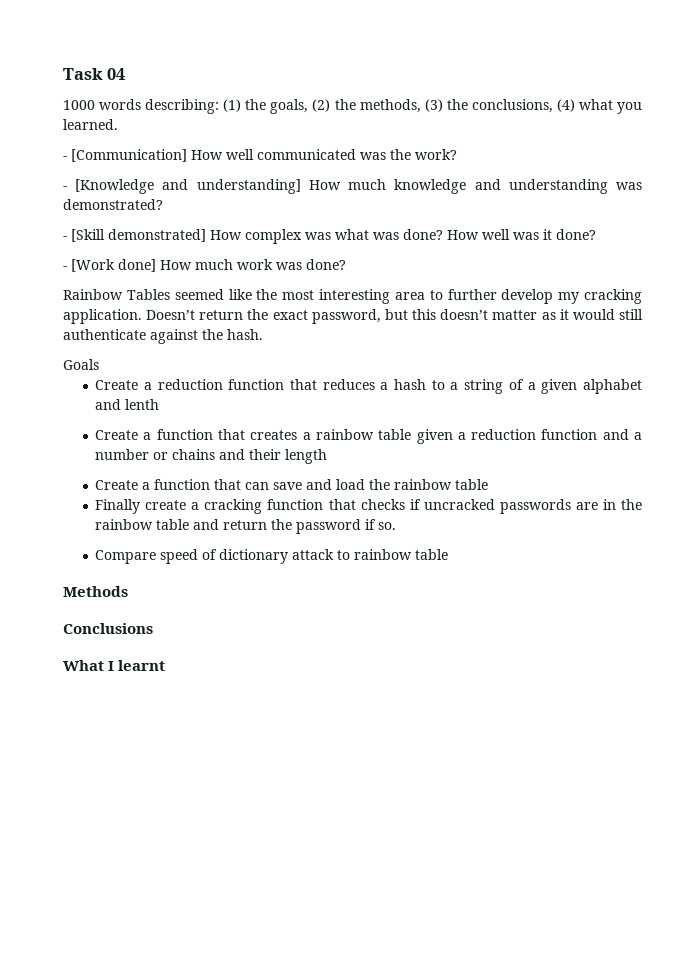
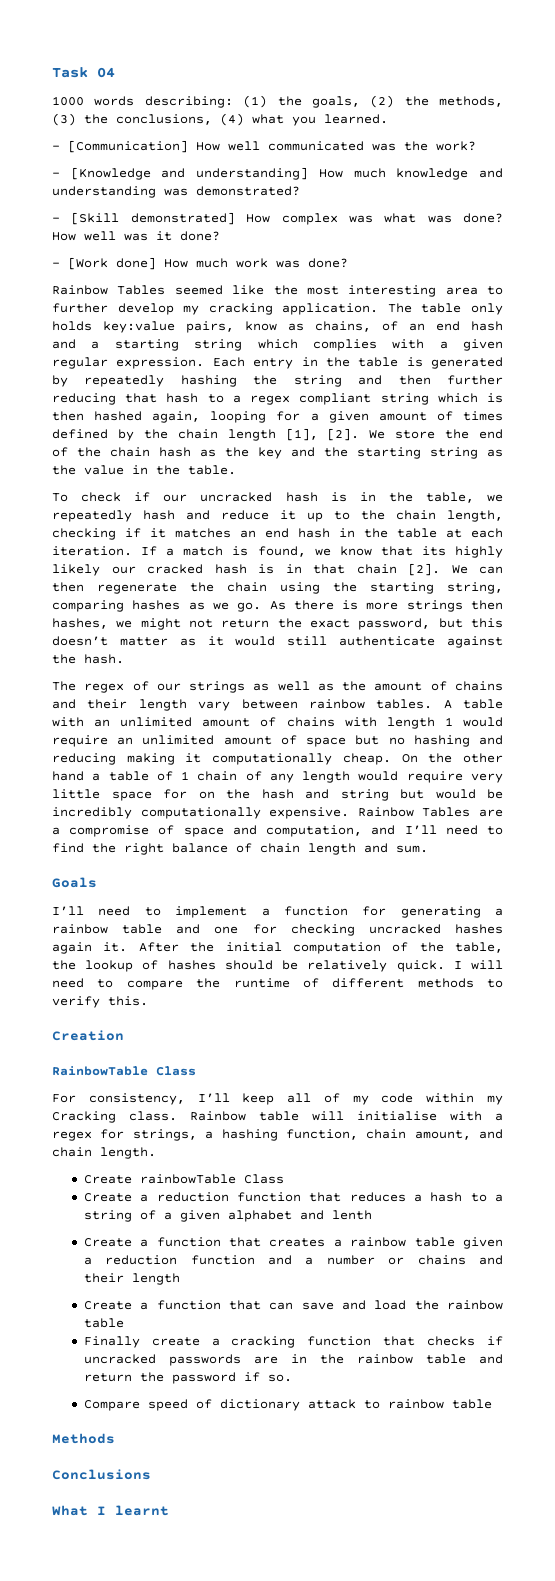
[146,310,196,320] Doesn’t -> [387,303,503,315] [52,321,503,333] [52,339,503,351] [52,357,503,369] [52,375,504,387] [52,393,504,405] [52,411,503,423] [52,428,503,441] [52,447,503,459] [52,465,236,475] [52,492,504,503] [52,510,503,522] [52,528,503,540] [52,546,504,558] [52,563,503,576] [52,582,503,594] [52,600,504,612] [52,618,213,630] The table only holds key:value pairs, know as chains, of an end hash and a starting string which complies with a given regular expression. Each entry in the table is generated by repeatedly hashing the string and then further reducing that hash to a regex compliant string which is then hashed again, looping for a given amount of times defined by the chain length [1], [2]. We store the end of the chain hash as the key and the starting string as the value in the table. // To check if our uncracked hash is in the table, we repeatedly hash and reduce it up to the chain length, checking if it matches an end hash in the table at each iteration. If a match is found, we know that its highly likely our cracked hash is in that chain [2]. We can then regenerate the chain using the starting string, comparing hashes as we go. As there is more strings then hashes, we might not
[63,359,99,370] Goals -> [52,681,503,693] [52,699,503,711] [52,717,503,729] [52,735,504,747] [52,753,504,765] [52,771,503,783] [52,789,503,801] [52,807,504,819] [52,825,504,837] [52,843,428,855] [52,877,97,888] [52,906,503,918] [52,924,503,936] [52,942,503,954] [52,960,504,972] [52,978,503,990] [52,996,148,1008] [52,1030,124,1041] [52,1066,196,1076] [52,1093,503,1105] [52,1111,503,1123] [52,1129,503,1141] [52,1147,156,1159] [83,1174,284,1184] The regex of our strings as well as the amount of chains and their length vary between rainbow tables. A table with an unlimited amount of chains with length 1 would require an unlimited amount of space but no hashing and reducing making it computationally cheap. On the other hand a table of 1 chain of any length would require very little space for on the hash and string but would be incredibly computationally expensive. Rainbow Tables are a compromise of space and computation, and I’ll need to find the right balance of chain length and sum. // Goals // I’ll need to implement a function for generating a rainbow table and one for checking uncracked hashes again it. After the initial computation of the table, the lookup of hashes should be relatively quick. I will need to compare the runtime of different methods to verify this. // Creation // RainbowTable Class // For consistency, I’ll keep all of my code within my Cracking class. Rainbow table will initialise with a regex for strings, a hashing function, chain amount, and chain length. // Create rainbowTable Class

